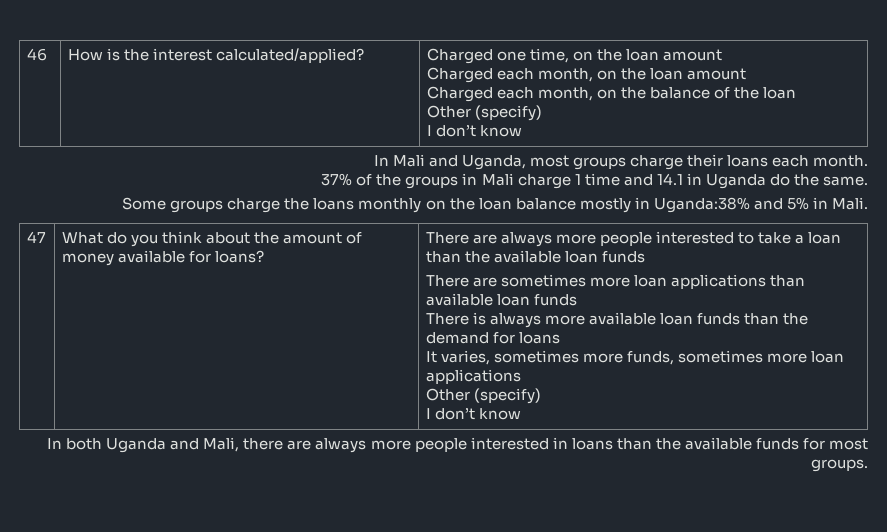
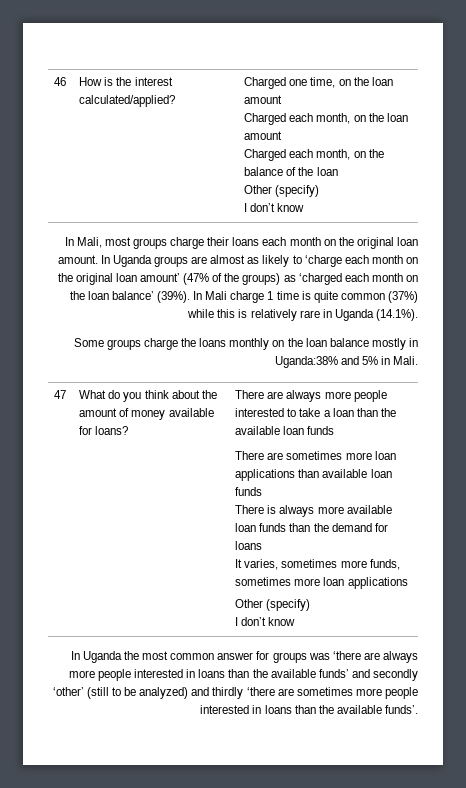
[392,154,526,170] Mali and Uganda, -> [76,237,102,248] Mali,
[812,155,868,167] [321,173,868,189] month. // 37% of the groups in Mali charge 1 time and 14.1 in Uganda do the same. -> [289,237,419,249] [57,255,418,267] [57,273,418,285] [69,291,418,303] [187,309,418,321] month on the original loan amount. In Uganda groups are almost as likely to ‘charge each month on the original loan amount’ (47% of the groups) as ‘charged each month on the loan balance’ (39%). In Mali charge 1 time is quite common (37%) while this is relatively rare in Uganda (14.1%).
[66,437,284,453] both Uganda and Mali, there -> [82,651,361,663] Uganda the most common answer for groups was ‘there
[755,438,868,450] [811,459,868,472] funds for most groups. -> [318,669,418,681] [52,687,418,699] [200,705,418,714] funds’ and secondly ‘other’ (still to be analyzed) and thirdly ‘there are sometimes more people interested in loans than the available funds’.

